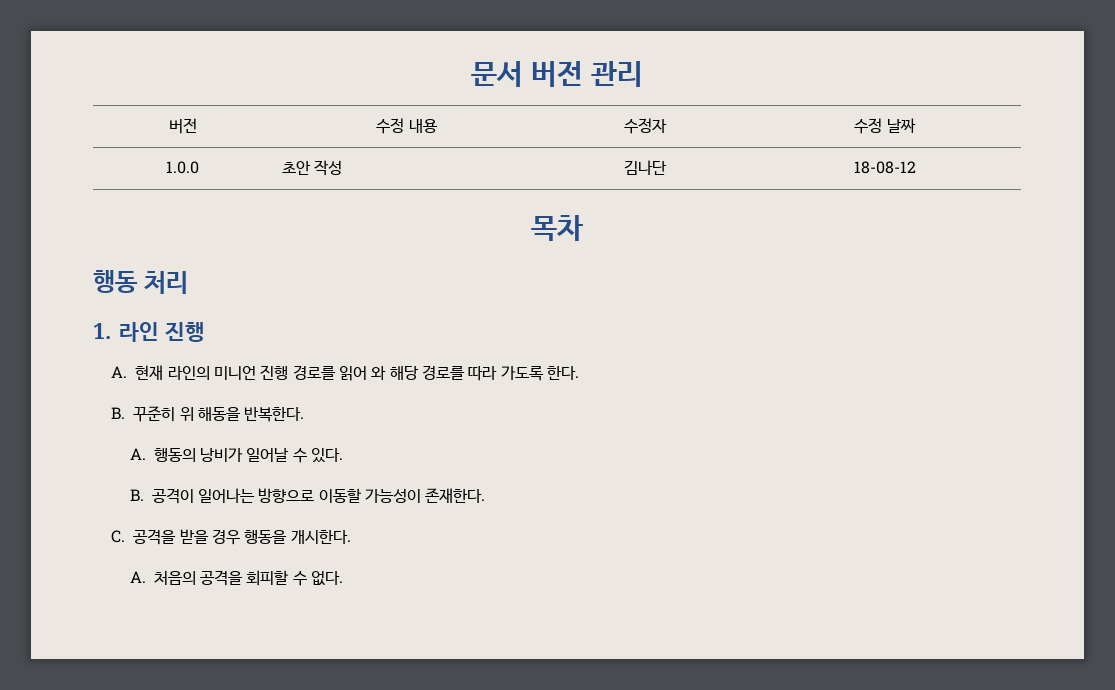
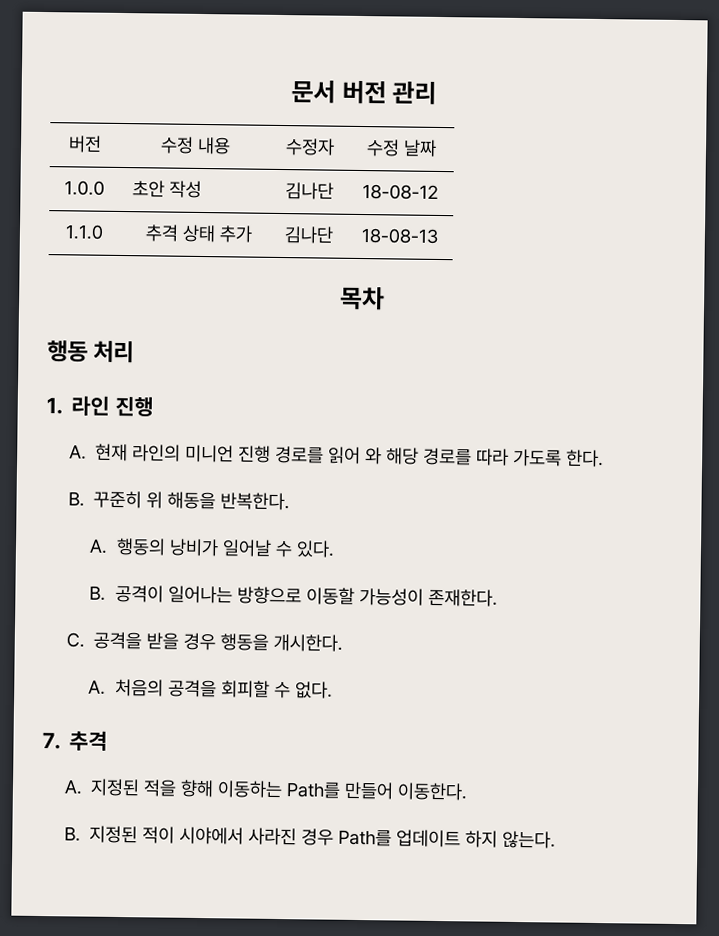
(916, 167) none -> [64,224,104,240] [144,224,253,243] [284,226,334,244] [361,228,439,244] // 1.1.0 | 추격 상태 추가 | 김나단 | 18-08-13
(343, 578) none -> [42,730,109,751] [63,778,468,801] [63,825,556,849] // 7. 추격 // A. 지정된 적을 향해 이동하는 Path를 만들어 이동한다. // B. 지정된 적이 시야에서 사라진 경우 Path를 업데이트 하지 않는다.

